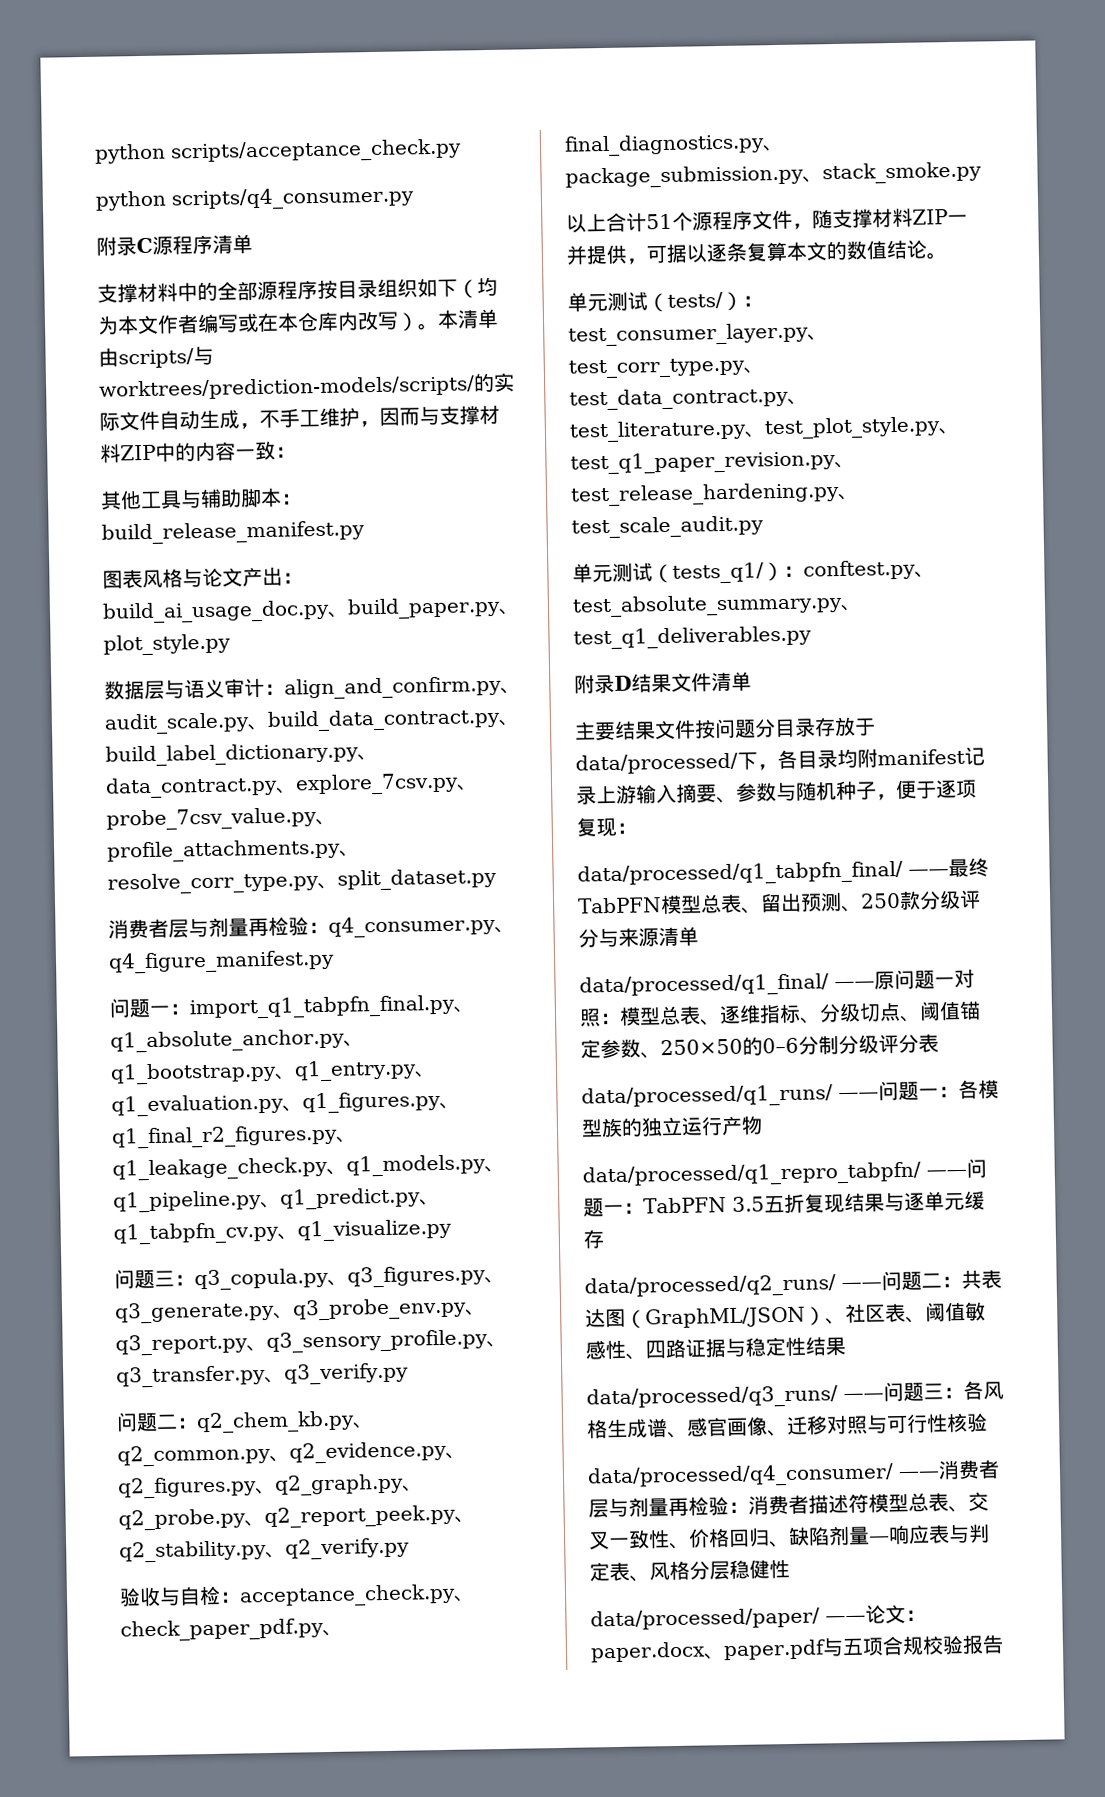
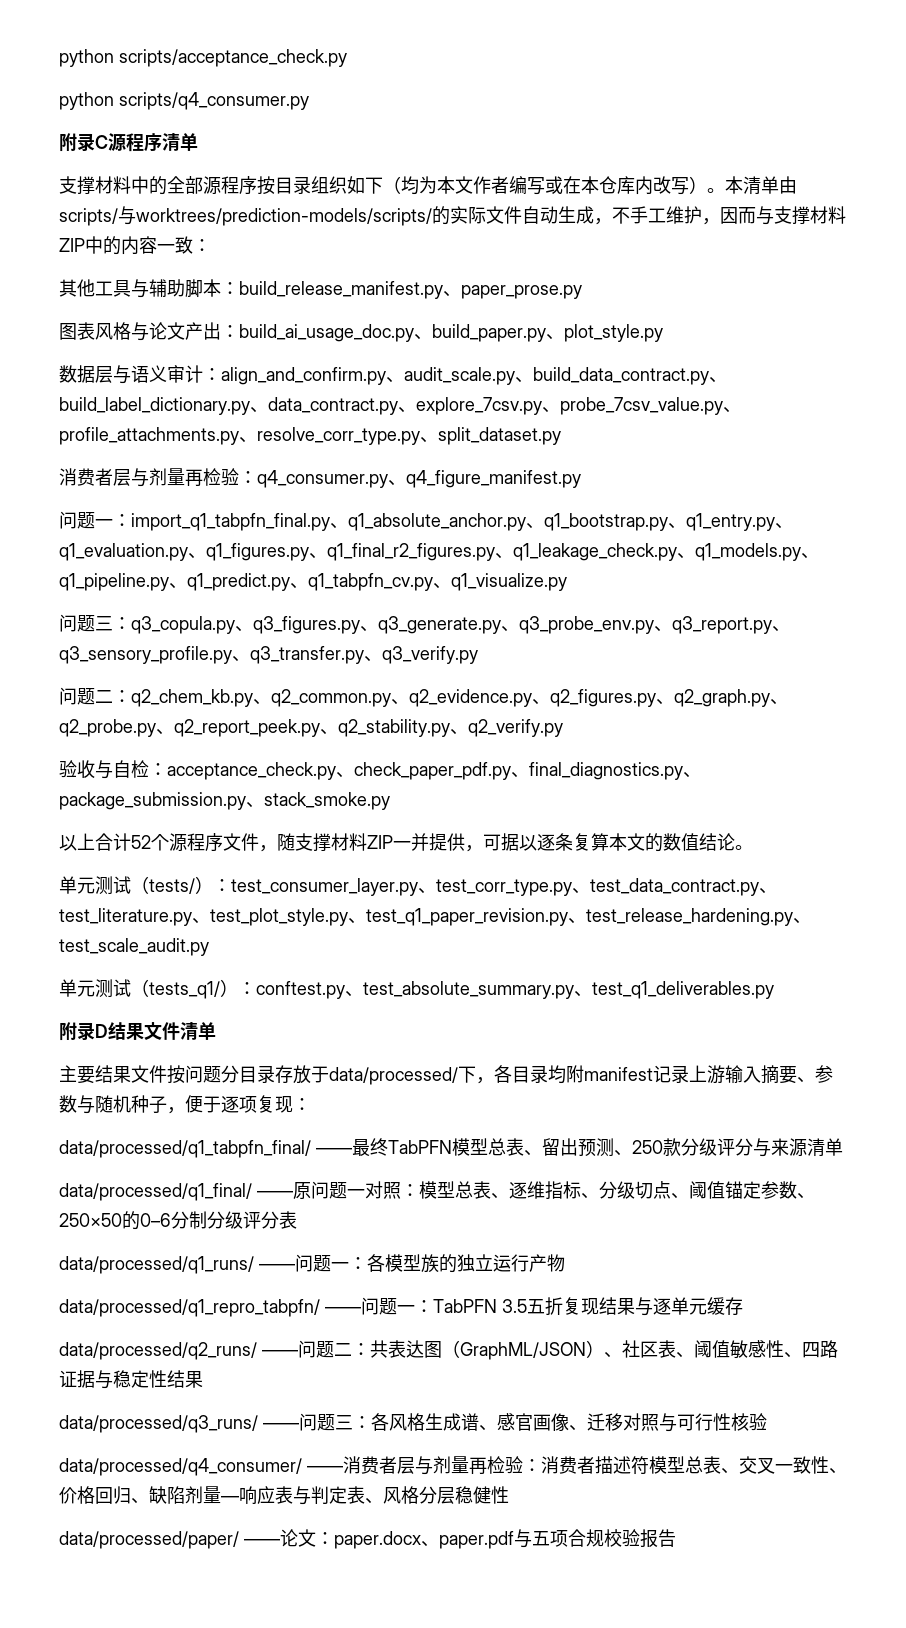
(365, 532) none -> [443,285,582,299] 、paper_prose.py
[646,213,673,230] 51 -> [131,835,151,849] 52

